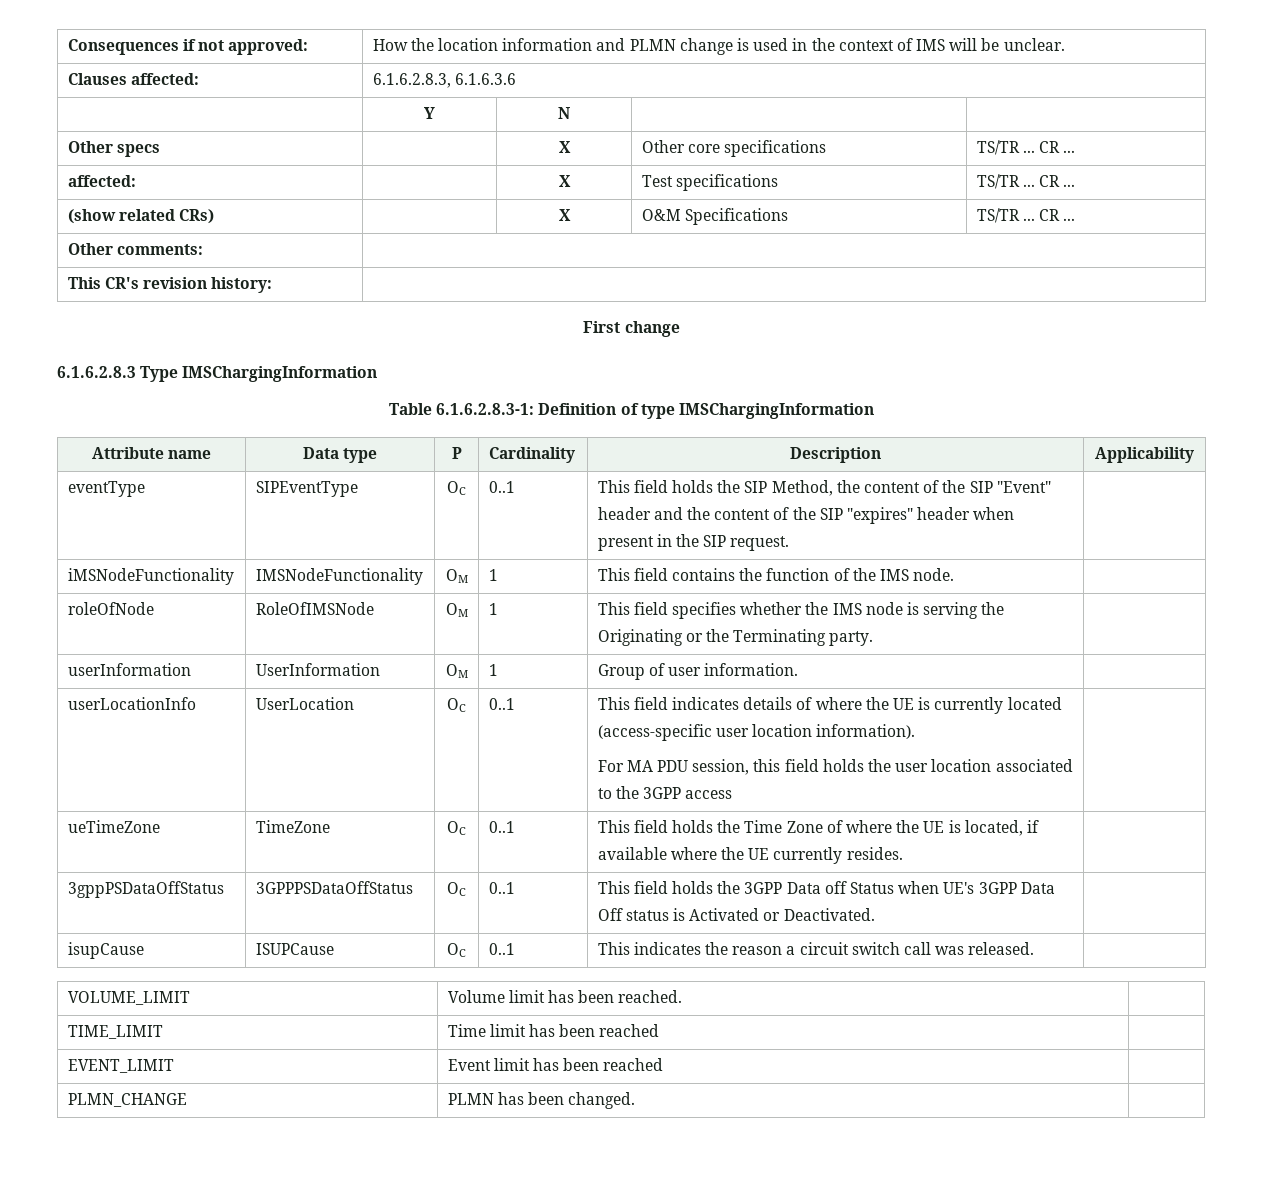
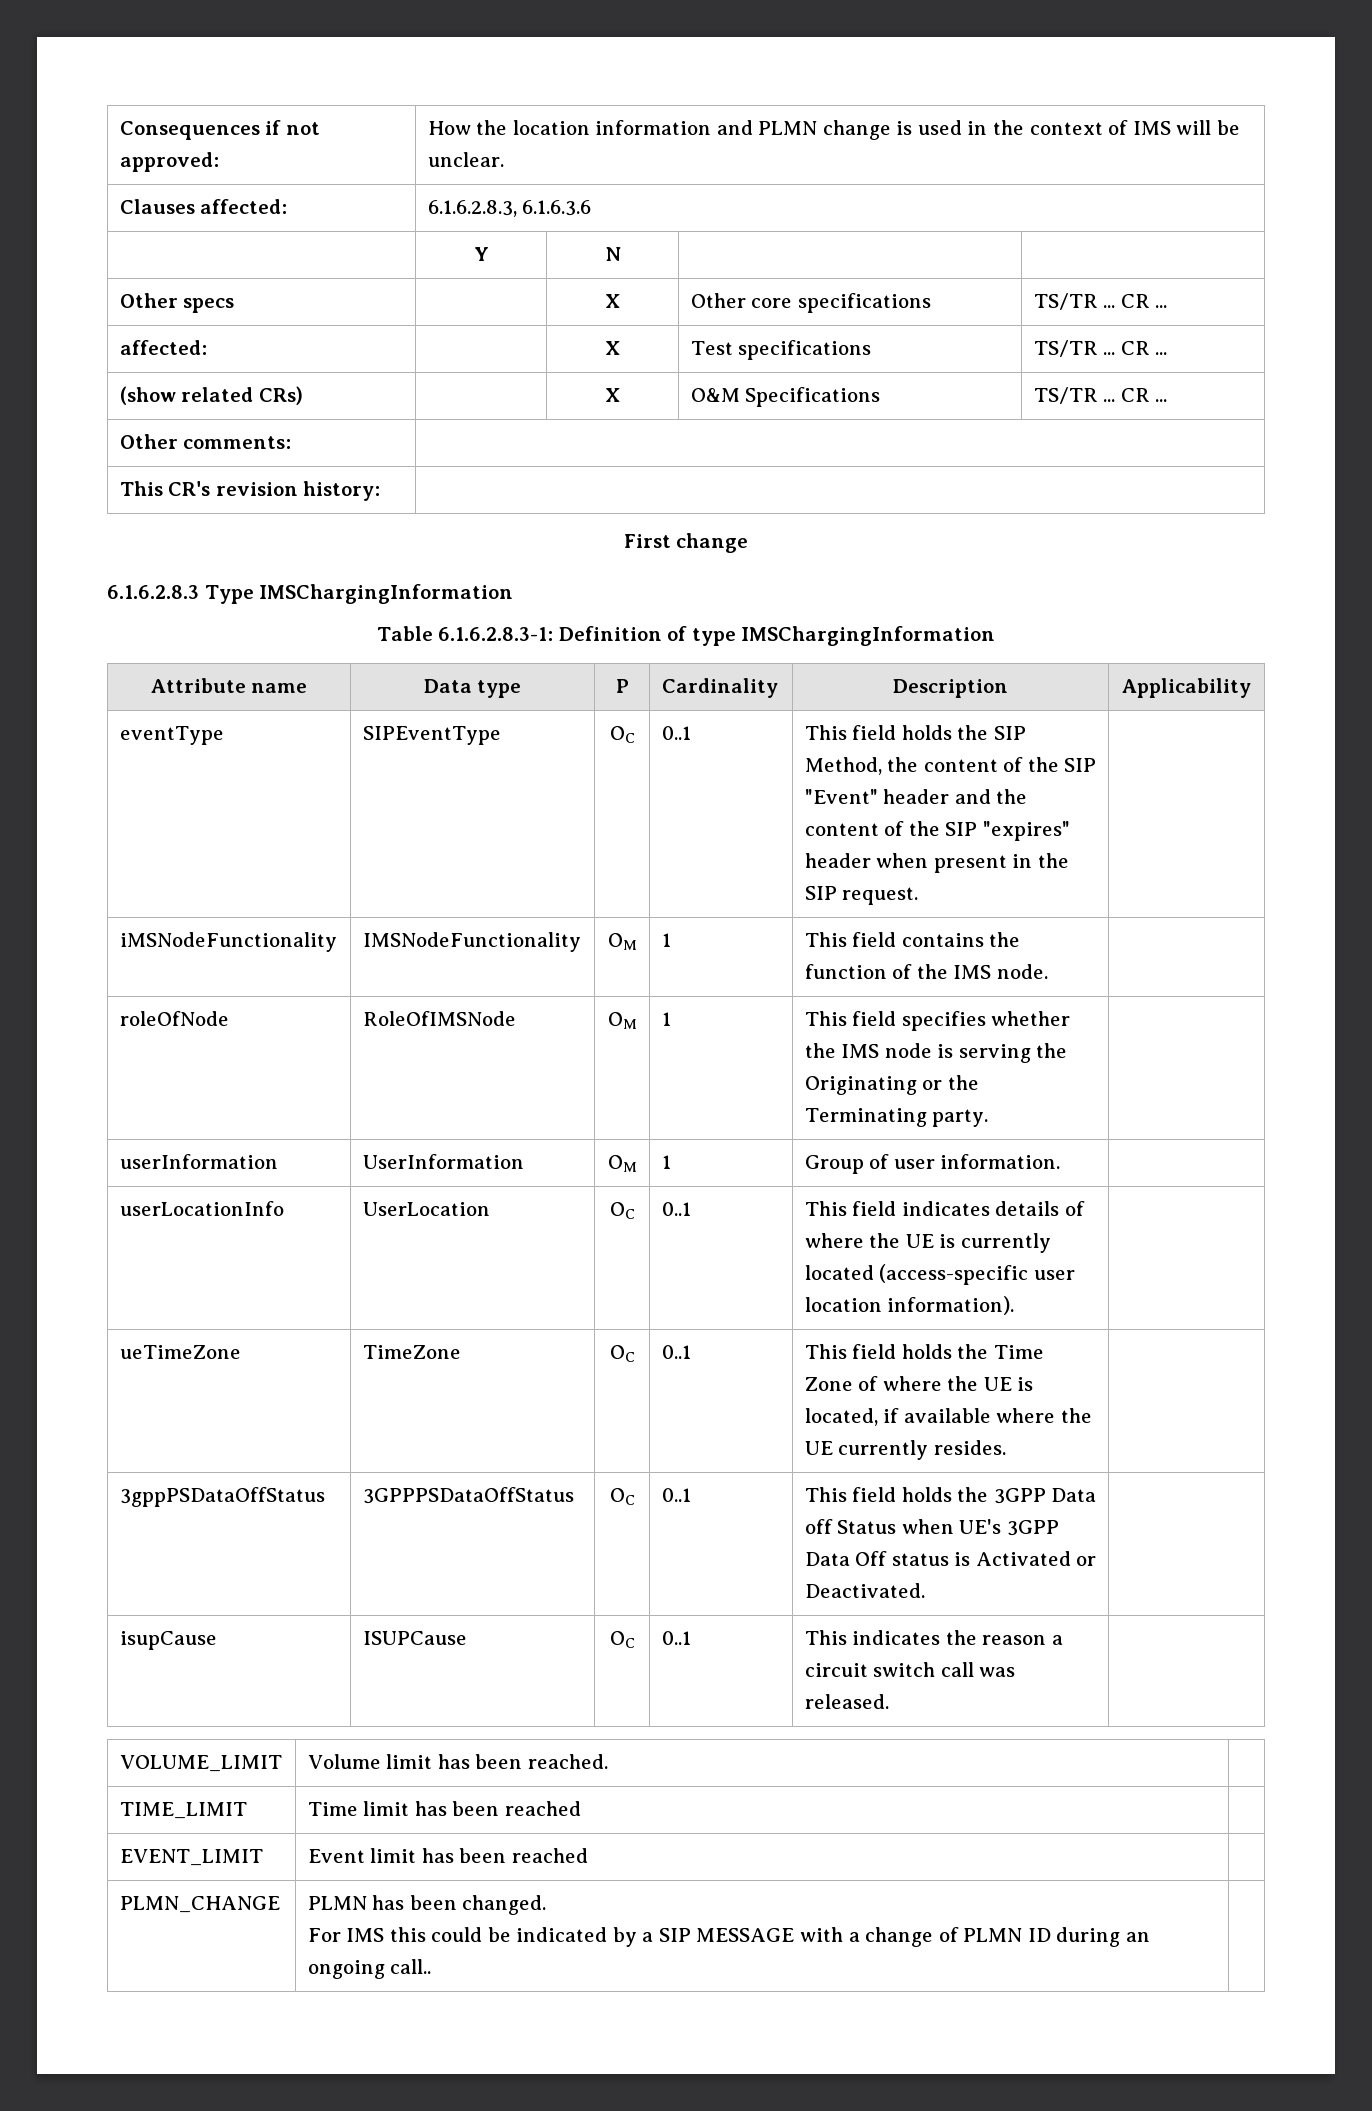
[597,759,1073,775] [597,786,733,799] // For MA PDU session, this field holds the user location associated to the 3GPP access -> (1015, 1305) none
(636, 1100) none -> [307,1927,1150,1947] [307,1959,432,1979] // For IMS this could be indicated by a SIP MESSAGE with a change of PLMN ID during an ongoing call..

